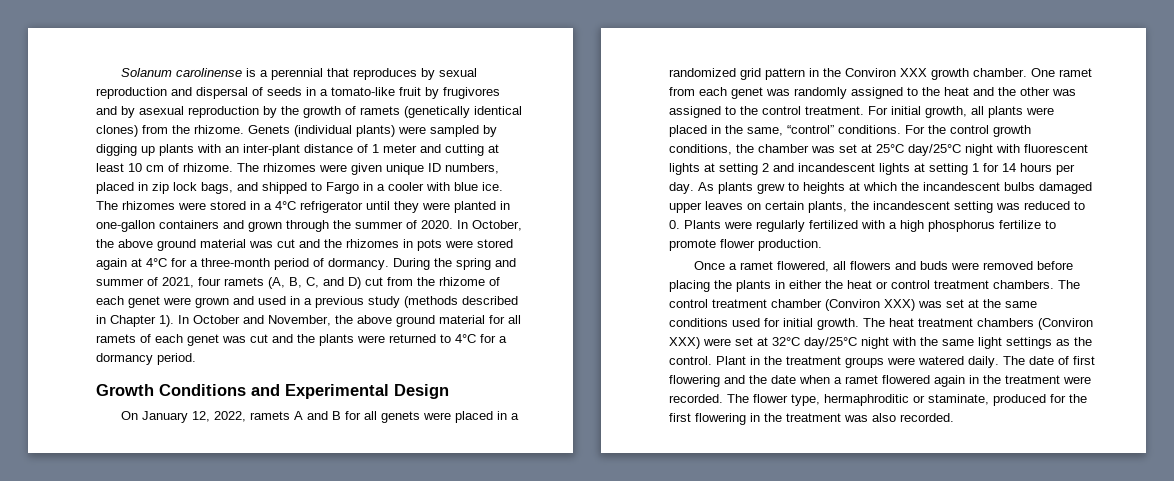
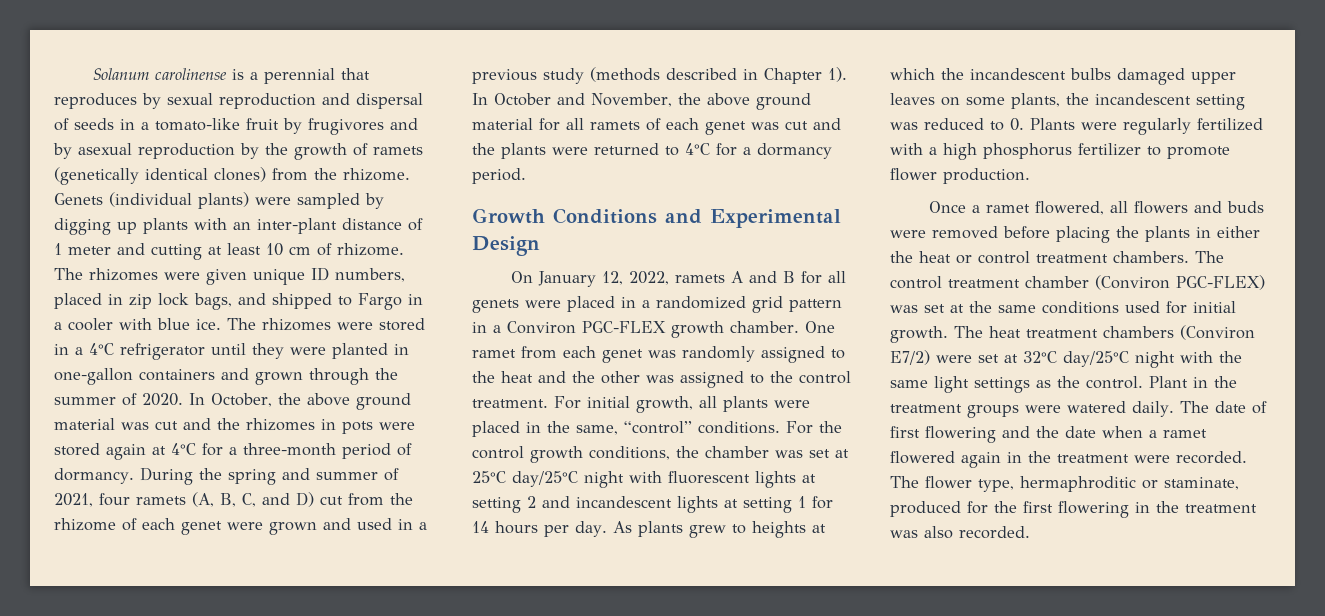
[823,68,927,77] the Conviron XXX -> [493,321,666,334] a Conviron PGC-FLEX
[765,201,804,210] certain -> [966,97,1005,106] some
[999,220,1041,229] fertilize -> [1078,143,1141,156] fertilizer
[884,299,915,311] XXX) -> [1176,275,1265,290] PGC-FLEX)
[669,337,700,349] XXX) -> [890,350,930,365] E7/2)

